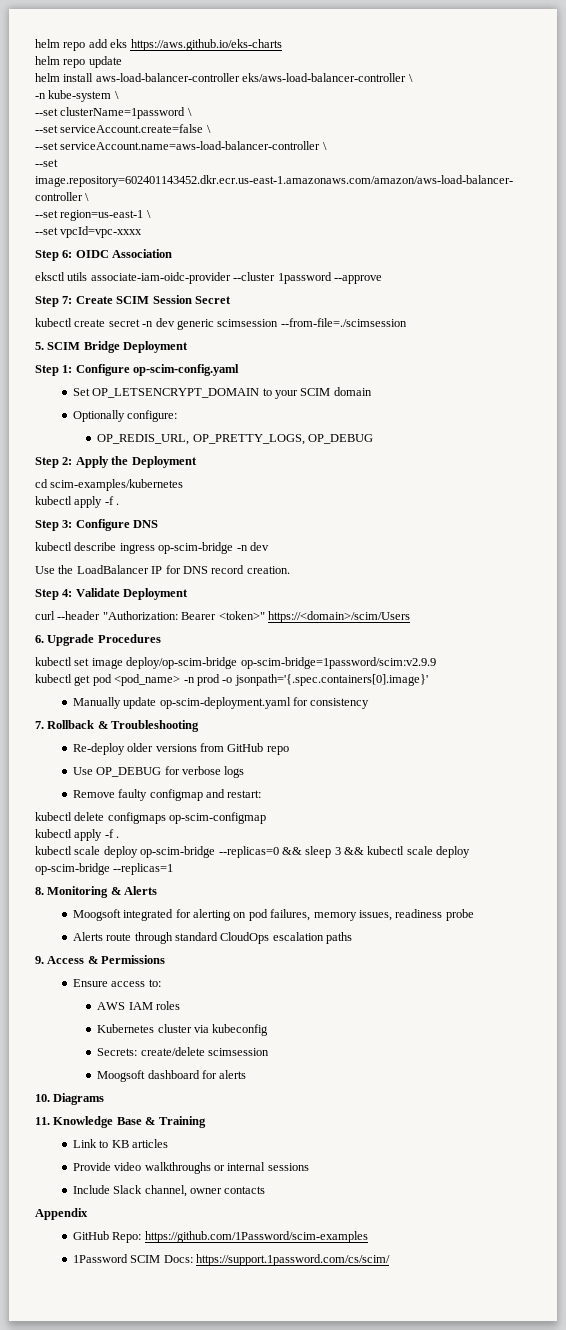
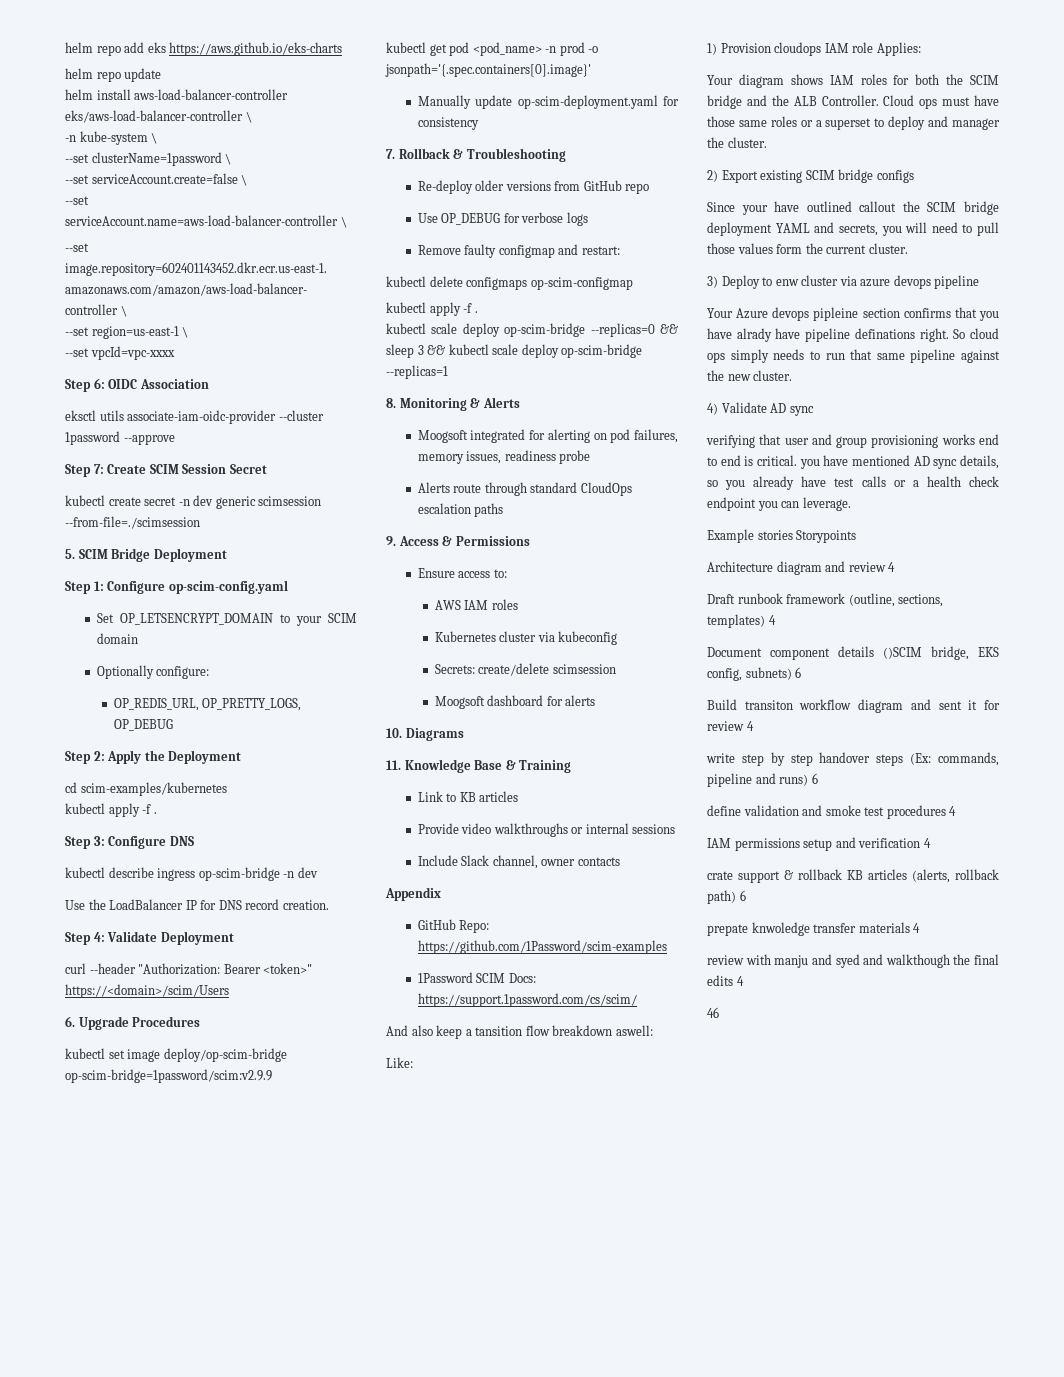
(391, 1260) none -> [386,1025,653,1039] [386,1057,413,1068] [707,42,921,56] [707,74,999,88] [707,95,999,109] [707,116,1000,130] [707,137,767,148] [707,169,914,183] [707,201,999,215] [707,222,999,236] [707,243,908,254] [707,275,980,289] [707,307,999,321] [707,328,999,342] [707,349,1000,363] [707,370,793,381] [707,402,814,416] [706,434,999,448] [707,455,999,469] [707,476,999,490] [707,497,851,511] [707,529,857,543] [707,561,896,575] [707,593,944,607] [707,614,776,628] [707,646,999,660] [707,667,802,681] [707,699,1000,713] [707,721,754,731] [706,752,999,766] [707,773,818,787] [707,805,957,819] [707,837,931,851] [707,869,999,883] [707,890,746,904] [707,922,921,936] [707,954,999,968] [707,975,744,986] [707,1007,719,1018] // And also keep a tansition flow breakdown aswell: // Like: // 1) Provision cloudops IAM role Applies: // Your diagram shows IAM roles for both the SCIM bridge and the ALB Controller. Cloud ops must have those same roles or a superset to deploy and manager the cluster. // 2) Export existing SCIM bridge configs // Since your have outlined callout the SCIM bridge deployment YAML and secrets, you will need to pull those values form the current cluster. // 3) Deploy to enw cluster via azure devops pipeline // Your Azure devops pipleine section confirms that you have alrady have pipeline definations right. So cloud ops simply needs to run that same pipeline against the new cluster. // 4) Validate AD sync // verifying that user and group provisioning works end to end is critical. you have mentioned AD sync details, so you already have test calls or a health check endpoint you can leverage. // Example stories Storypoints // Architecture diagram and review 4 // Draft runbook framework (outline, sections, templates) 4 // Document component details ()SCIM bridge, EKS config, subnets) 6 // Build transiton workflow diagram and sent it for review 4 // write step by step handover steps (Ex: commands, pipeline and runs) 6 // define validation and smoke test procedures 4 // IAM permissions setup and verification 4 // crate support & rollback KB articles (alerts, rollback path) 6 // prepate knwoledge transfer materials 4 // review with manju and syed and walkthough the final edits 4 // 46

